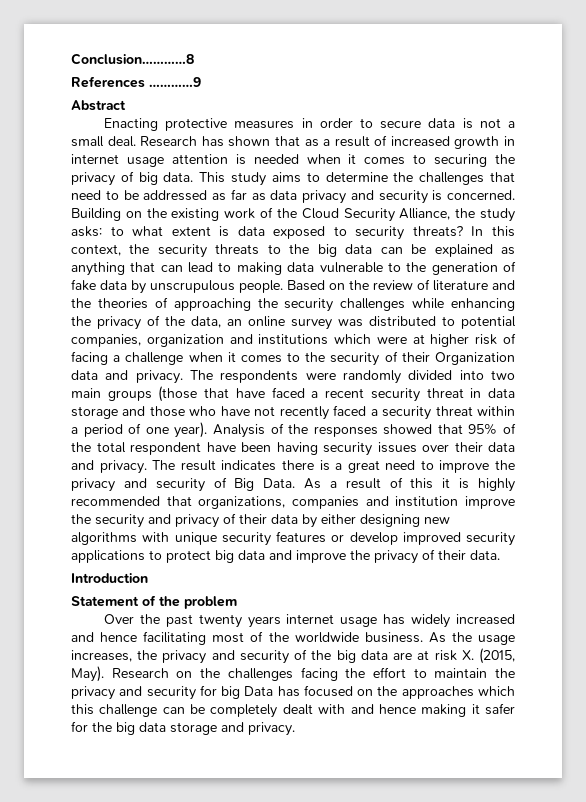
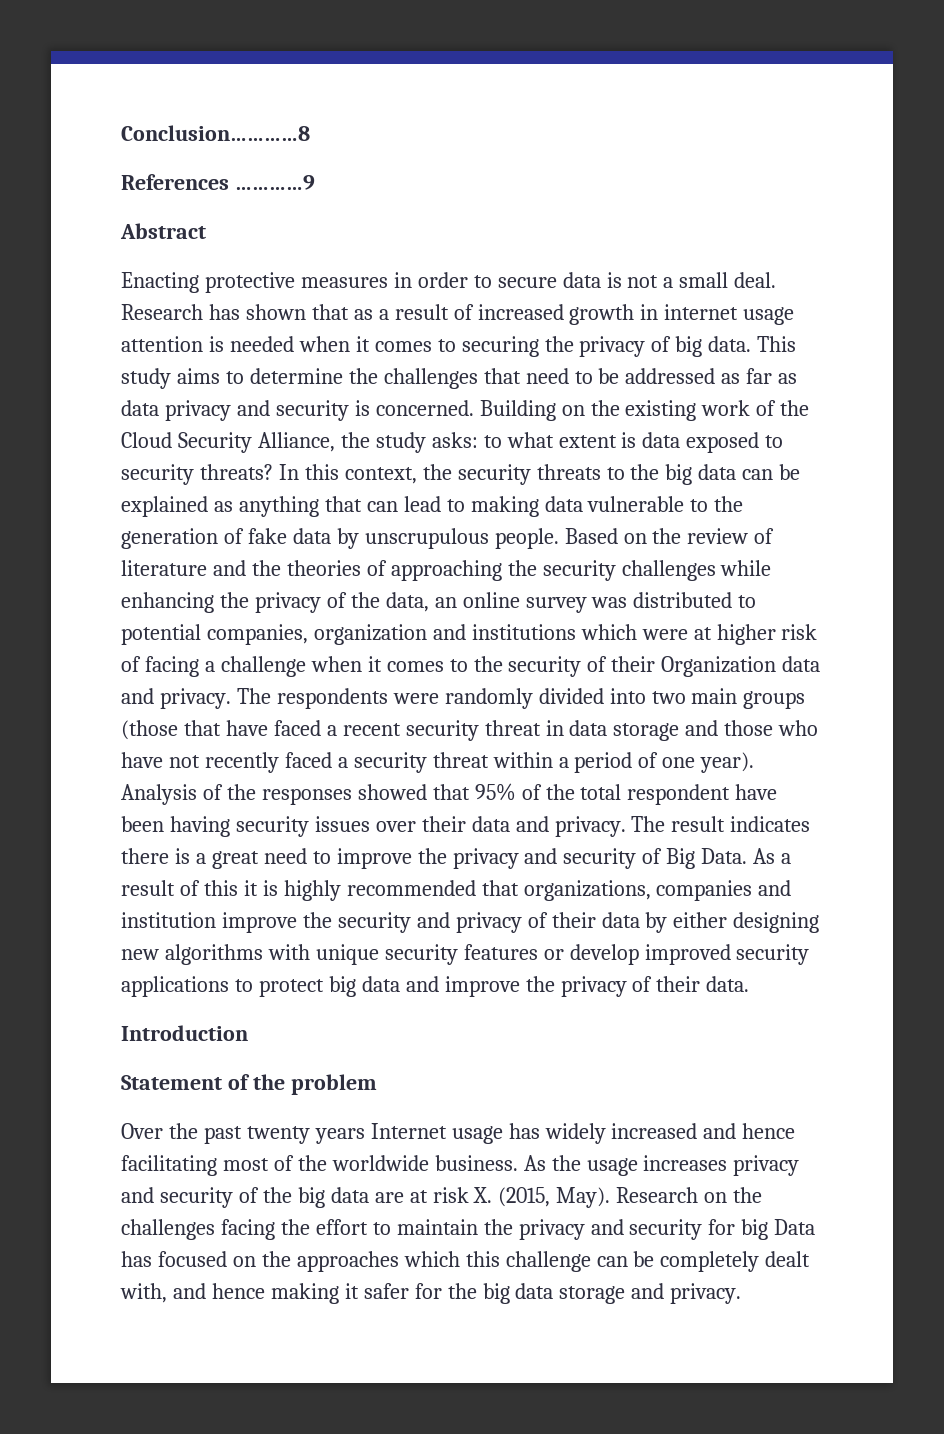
[286,614,335,624] internet -> [370,1123,447,1139] Internet
[71,650,158,662] increases, the -> [643,1155,728,1171] increases
[318,704,346,714] with -> [120,1283,167,1303] with,

